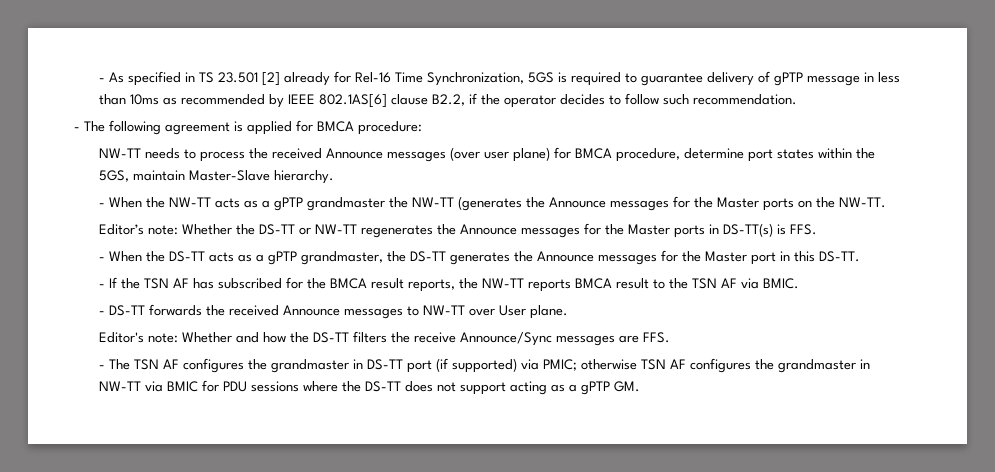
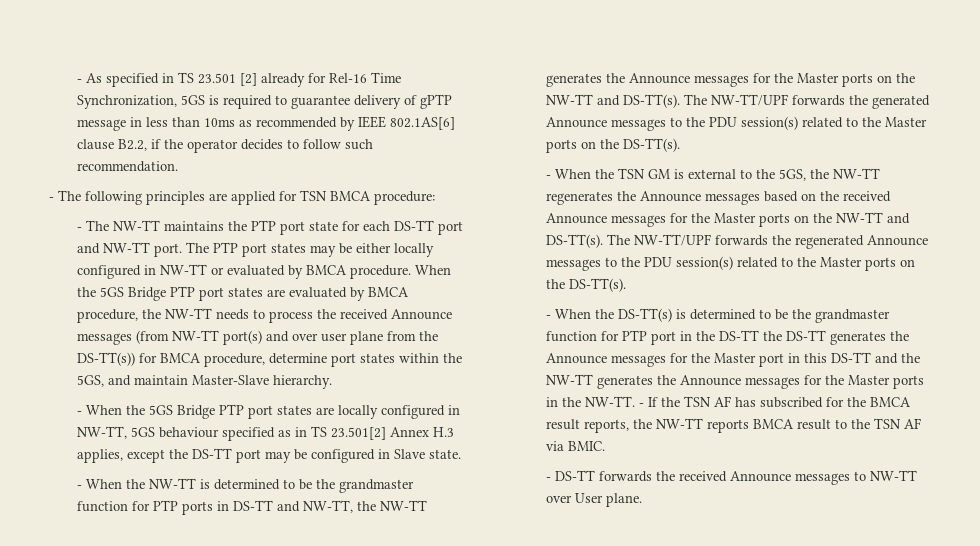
[164,121,243,135] agreement is -> [145,191,227,205] principles are
(313, 126) none -> [299,190,327,201] TSN
(422, 128) none -> [77,220,464,235] [77,242,435,257] [77,264,452,279] [77,286,410,301] [77,309,162,323] - The NW-TT maintains the PTP port state for each DS-TT port and NW-TT port. The PTP port states may be either locally configured in NW-TT or evaluated by BMCA procedure. When the 5GS Bridge PTP port states are evaluated by BMCA procedure, the
[449,147,550,162] (over user plane) -> [136,330,439,345] [77,352,136,366] (from NW-TT port(s) and over user plane from the DS-TT(s))
(129, 176) none -> [108,375,132,386] and
[168,196,522,211] NW-TT acts as a gPTP grandmaster the NW-TT (generates -> [149,404,461,419] [77,426,455,441] [77,448,462,463] [77,478,415,493] [77,500,428,515] [546,73,603,87] 5GS Bridge PTP port states are locally configured in NW-TT, 5GS behaviour specified as in TS 23.501[2] Annex H.3 applies, except the DS-TT port may be configured in Slave state. // - When the NW-TT is determined to be the grandmaster function for PTP ports in DS-TT and NW-TT, the NW-TT generates
[838,197,886,208] [98,224,311,235] NW-TT. // Editor’s note: Whether the DS-TT or -> [546,94,931,109] [546,116,928,131] [546,138,681,153] [546,168,830,181] NW-TT and DS-TT(s). The NW-TT/UPF forwards the generated Announce messages to the PDU session(s) related to the Master ports on the DS-TT(s). // - When the TSN GM is external to the 5GS, the
[583,223,817,238] [98,251,383,265] for the Master ports in DS-TT(s) is FFS. // - When the DS-TT acts as a gPTP grandmaster, -> [764,191,892,202] [546,212,911,227] [546,234,929,249] [546,256,916,271] [546,278,627,292] [546,308,891,323] [546,330,760,345] based on the received Announce messages for the Master ports on the NW-TT and DS-TT(s). The NW-TT/UPF forwards the regenerated Announce messages to the PDU session(s) related to the Master ports on the DS-TT(s). // - When the DS-TT(s) is determined to be the grandmaster function for PTP port in the DS-TT
[818,251,860,262] DS-TT. // -> [831,352,921,364] [546,374,925,389] [546,396,636,407] DS-TT and the NW-TT generates the Announce messages for the Master ports in the NW-TT.
[98,331,670,346] [98,358,870,373] [98,380,640,395] // Editor's note: Whether and how the DS-TT filters the receive Announce/Sync messages are FFS. // - The TSN AF configures the grandmaster in DS-TT port (if supported) via PMIC; otherwise TSN AF configures the grandmaster in NW-TT via BMIC for PDU sessions where the DS-TT does not support acting as a gPTP GM. -> (643, 500) none

